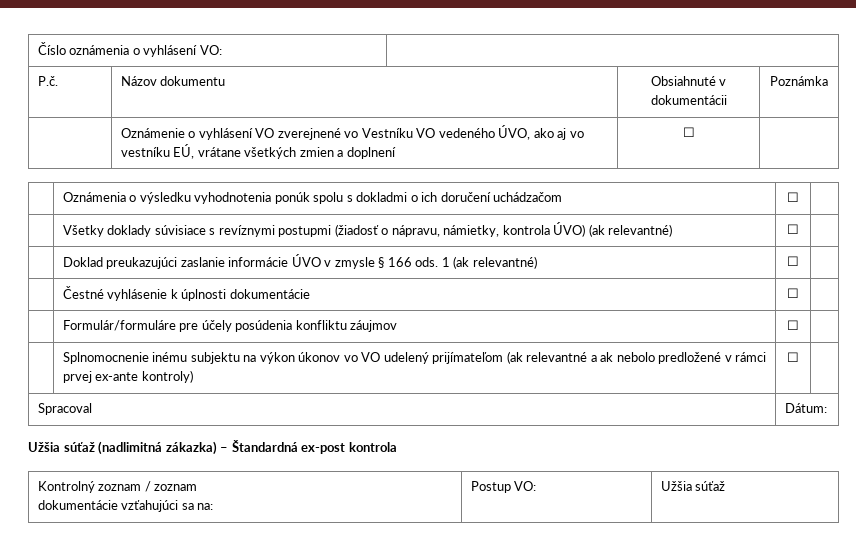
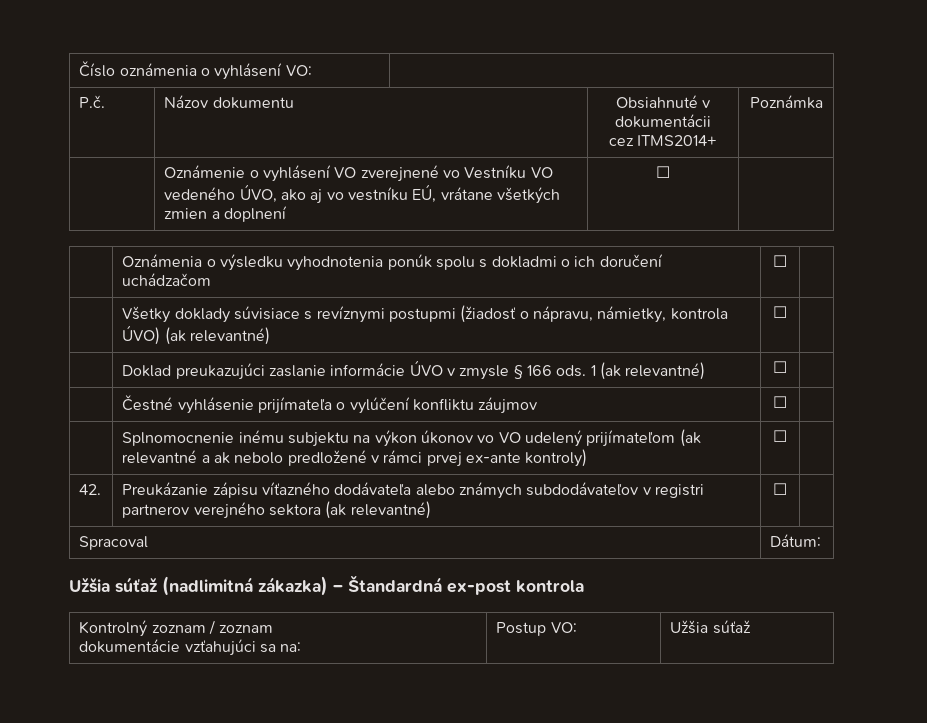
(727, 100) none -> [608,135,718,146] // cez ITMS2014+
[170,289,310,301] [787,288,799,298] [62,320,293,332] k úplnosti dokumentácie | ☐ | // | Formulár/formuláre pre účely posúdenia -> [257,397,410,414] prijímateľa o vylúčení
(799, 357) none -> [79,484,102,495] [122,482,704,499] [122,501,431,519] [773,483,787,495] // 42. | Preukázanie zápisu víťazného dodávateľa alebo známych subdodávateľov v registri partnerov verejného sektora (ak relevantné) | ☐ |

